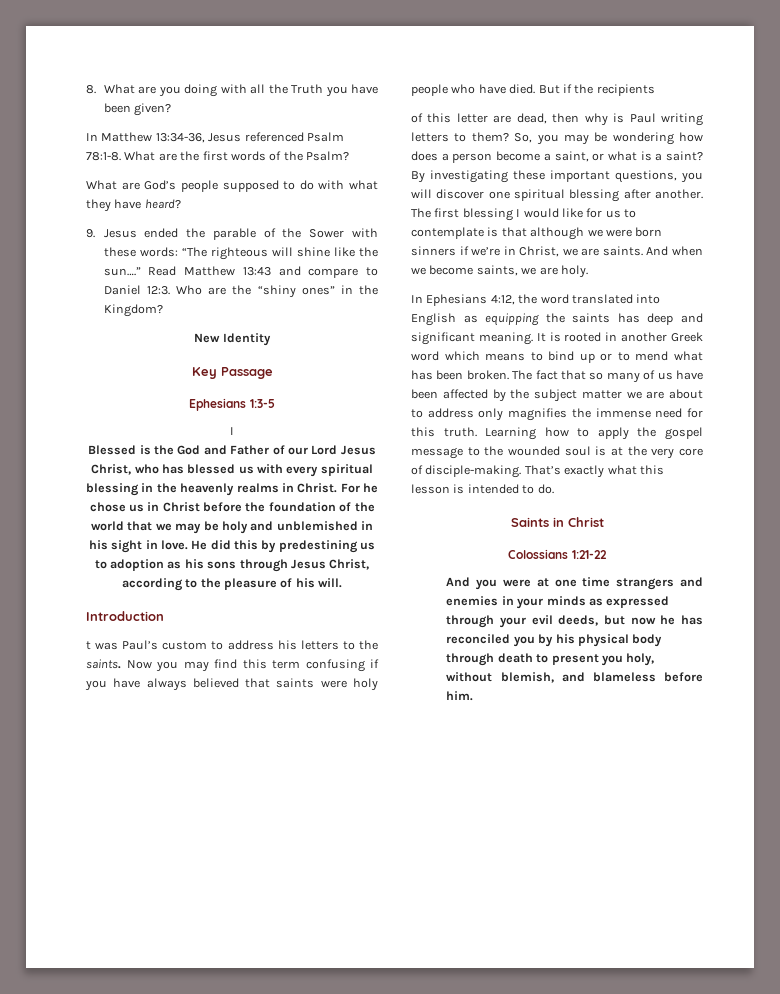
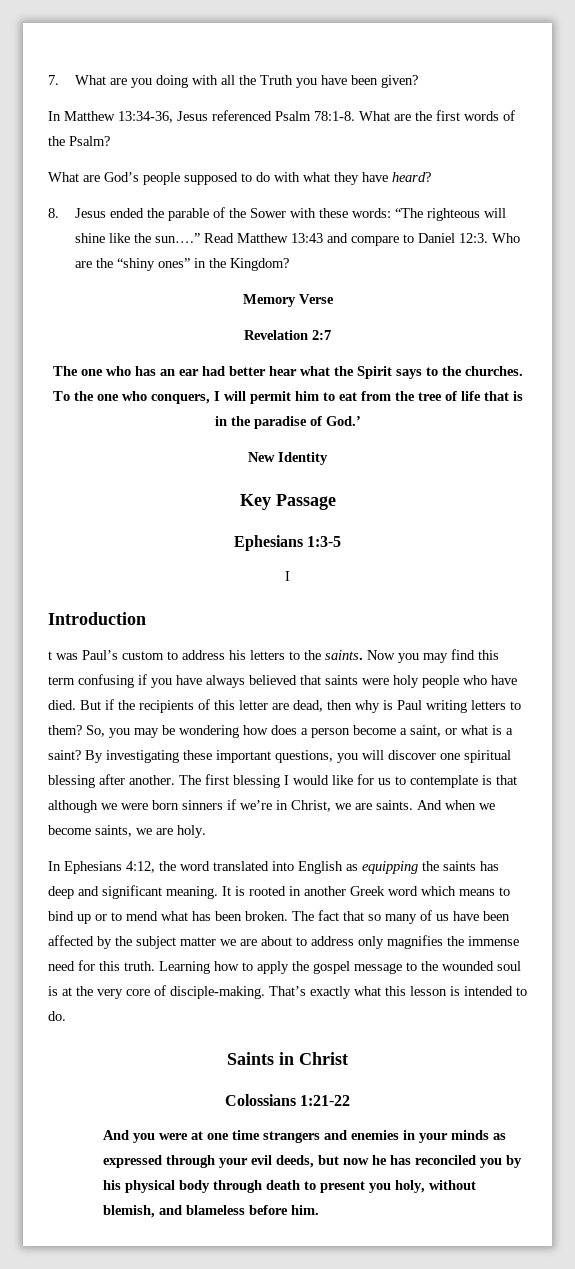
[86,85,96,94] 8. -> [48,75,59,85] 7.
[86,229,95,238] 9. -> [48,208,59,218] 8.
(163, 310) none -> [242,294,334,307] [244,330,331,340] [52,366,523,379] [52,391,523,404] [214,416,361,429] // Memory Verse // Revelation 2:7 // The one who has an ear had better hear what the Spirit says to the churches. To the one who conquers, I will permit him to eat from the tree of life that is in the paradise of God.’
[88,445,376,455] [91,464,373,477] [86,483,378,496] [89,502,375,512] [91,521,373,534] [88,540,376,553] [94,559,370,572] [121,578,343,591] // Blessed is the God and Father of our Lord Jesus Christ, who has blessed us with every spiritual blessing in the heavenly realms in Christ. For he chose us in Christ before the foundation of the world that we may be holy and unblemished in his sight in love. He did this by predestining us to adoption as his sons through Jesus Christ, according to the pleasure of his will. -> (290, 576) none
(655, 90) // -> (194, 706) none

